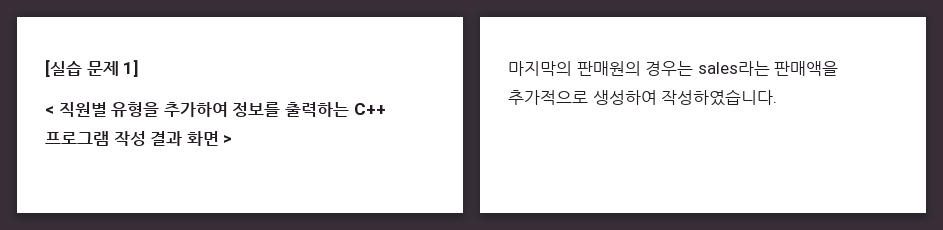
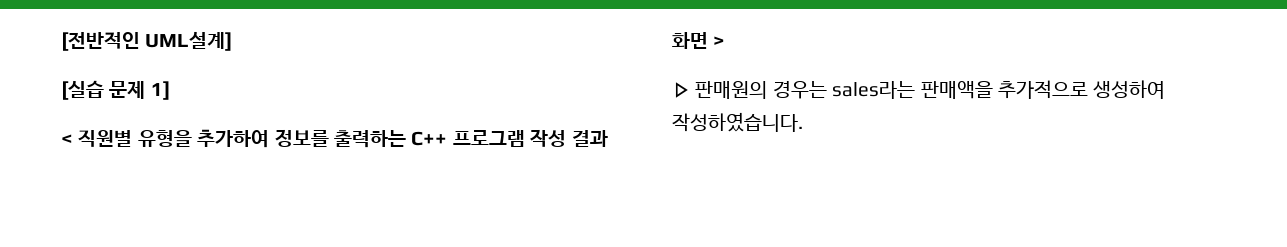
(45, 68) none -> [61,31,233,51] [전반적인 UML설계] //
[508,61,572,76] 마지막의 -> [672,82,690,98] ▹

